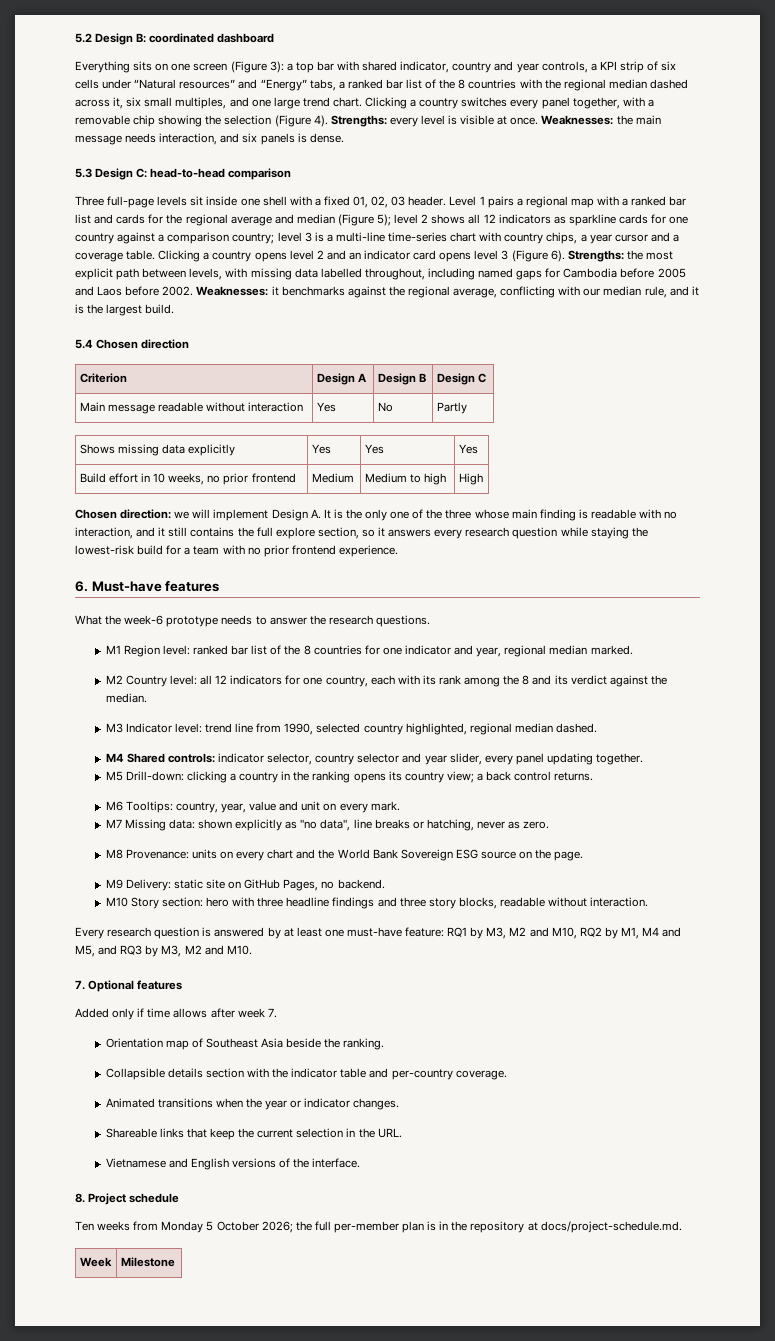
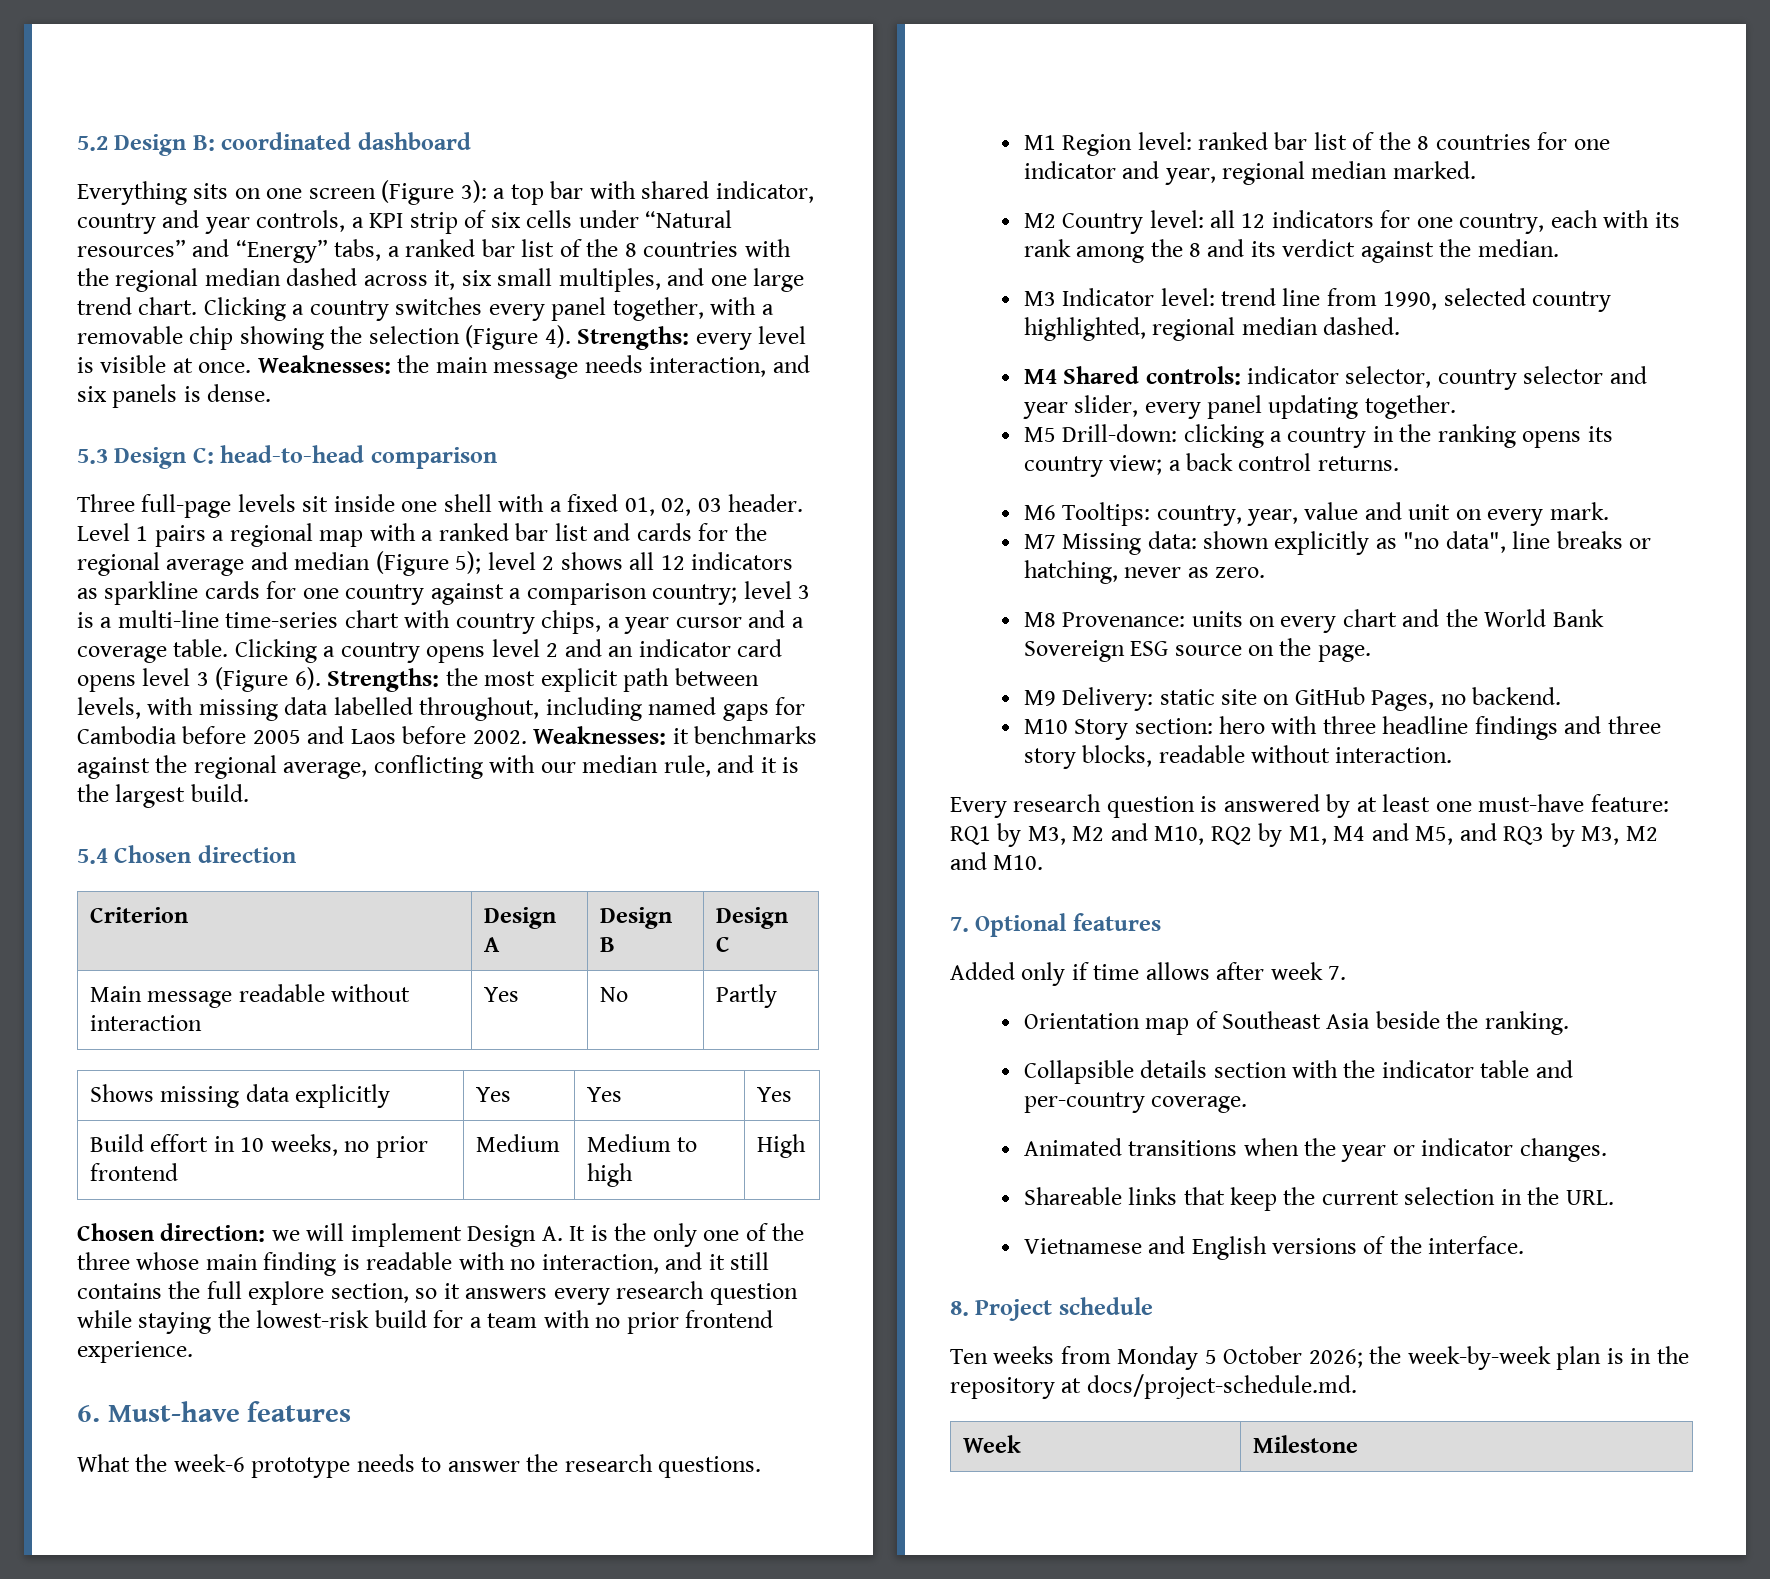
[314,1221,399,1233] full per-member -> [1407,1346,1551,1370] week-by-week

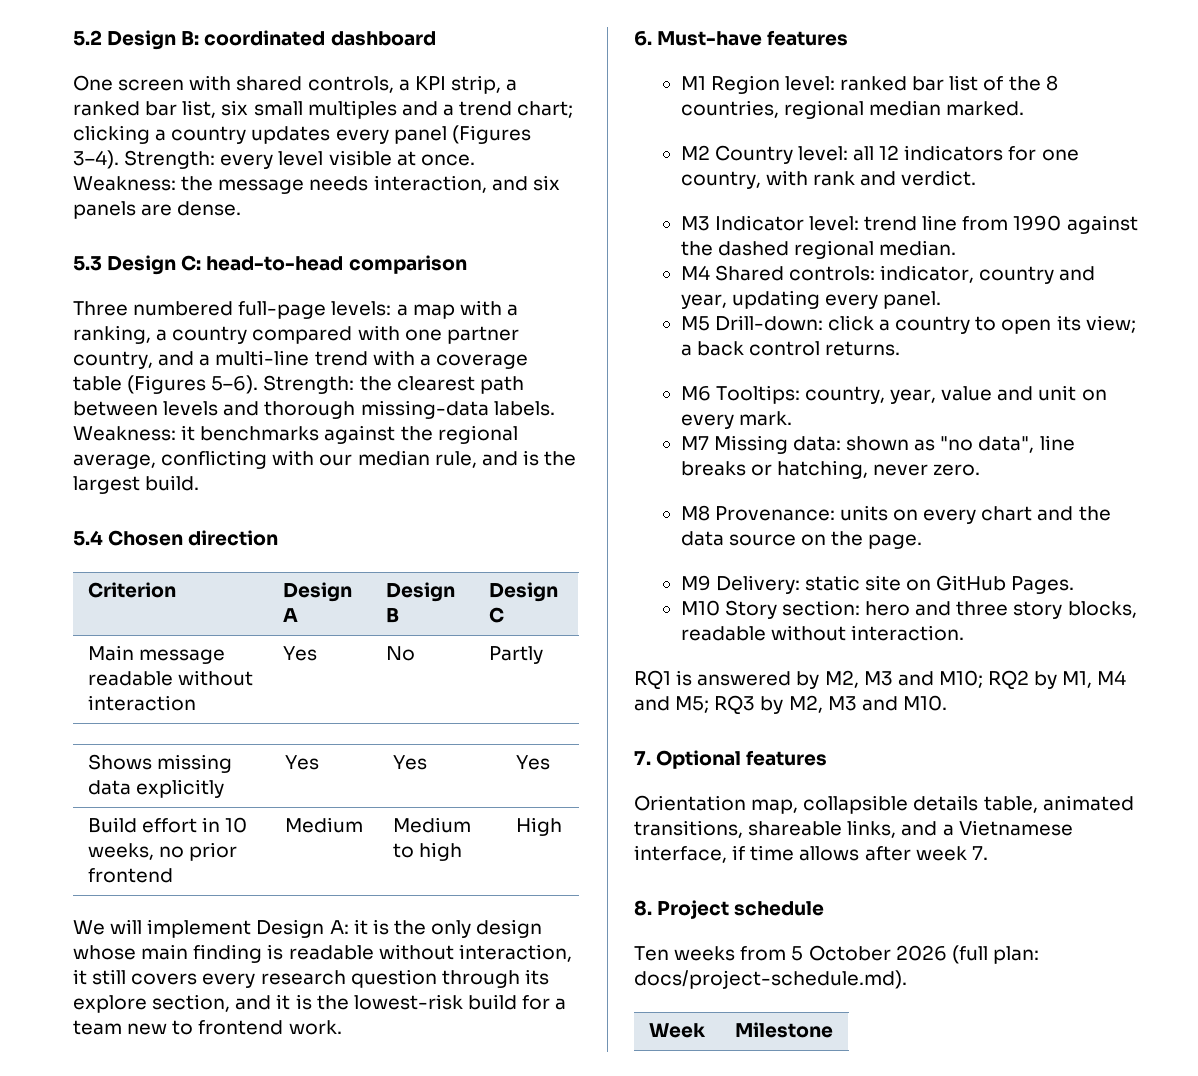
[77,180,814,205] [77,210,733,234] [77,239,791,263] [77,268,805,292] [77,297,774,321] [77,325,690,350] Everything sits on one screen (Figure 3): a top bar with shared indicator, country and year controls, a KPI strip of six cells under “Natural resources” and “Energy” tabs, a ranked bar list of the 8 countries with the regional median dashed across it, six small multiples, and one large trend chart. Clicking a country switches every panel together, with a removable chip showing the selection (Figure 4). Strengths: -> [73,75,518,94] [73,100,574,119] [73,125,531,144] [73,150,216,169] One screen with shared controls, a KPI strip, a ranked bar list, six small multiples and a trend chart; clicking a country updates every panel (Figures 3–4). Strength:
[77,357,94,373] is -> (324, 158) none
[257,355,488,374] Weaknesses: the main -> [73,176,214,191] Weakness: the
[183,386,201,402] is -> [141,204,173,216] are
[141,494,804,518] [77,523,767,547] [77,551,794,576] [77,581,811,605] [77,610,804,634] [77,639,783,663] [77,667,759,692] [77,697,806,721] [77,726,667,745] full-page levels sit inside one shell with a fixed 01, 02, 03 header. Level 1 pairs a regional map with a ranked bar list and cards for the regional average and median (Figure 5); level 2 shows all 12 indicators as sparkline cards for one country against a comparison country; level 3 is a multi-line time-series chart with country chips, a year cursor and a coverage table. Clicking a country opens level 2 and an indicator card opens level 3 (Figure 6). Strengths: the most explicit path between levels, with missing data labelled throughout, including named gaps for Cambodia before 2005 and Laos before 2002. Weaknesses: -> [133,300,518,319] [73,325,519,344] [73,350,528,369] [73,375,524,394] [73,400,555,419] [73,426,176,441] numbered full-page levels: a map with a ranking, a country compared with one partner country, and a multi-line trend with a coverage table (Figures 5–6). Strength: the clearest path between levels and thorough missing-data labels. Weakness:
[760,757,777,773] it -> (518, 458) none
[77,1223,300,1242] Chosen direction: we -> [73,920,105,935] We
[541,1226,586,1241] A. It -> [329,919,368,935] A: it
[703,1223,805,1241] [77,1252,130,1270] one of the three -> [476,919,543,938] design
[458,1252,770,1274] [77,1281,798,1305] [77,1310,212,1334] with no interaction, and it still contains the full explore section, so it answers every research question while staying -> [378,944,572,962] [73,969,549,988] [73,994,312,1013] without interaction, it still covers every research question through its explore section, and it is
[543,1310,774,1334] [77,1341,193,1363] [77,1401,352,1422] [77,1454,762,1478] with no prior frontend experience. // 6. Must-have features // What the week-6 prototype needs to answer the research questions. -> [127,1020,342,1035] [634,30,849,46] new to frontend work. // 6. Must-have features
[1435,132,1610,150] [1023,161,1216,185] countries for one indicator and year, -> [680,100,779,118] countries,
[1550,210,1680,228] [1023,239,1559,263] each with its rank among the 8 and its verdict against the median. -> [765,170,977,186] with rank and verdict.
[1383,288,1612,312] [1023,317,1400,341] [1023,366,1647,390] [1022,395,1456,419] 1990, selected country highlighted, regional median dashed. // M4 Shared controls: indicator selector, country selector and year slider, every panel updating together. -> [1013,215,1138,234] [680,240,956,259] [680,265,1096,284] [680,290,941,309] 1990 against the dashed regional median. // M4 Shared controls: indicator, country and year, updating every panel.
[1183,424,1613,448] [1023,456,1103,477] clicking a country in the ranking opens its country -> [827,315,1081,334] click a country to open its
[1274,531,1370,555] explicitly -> (909, 443) none
[1187,567,1209,578] as -> (928, 470) none
[1484,609,1604,627] [1023,640,1169,662] World Bank Sovereign ESG -> [680,531,724,546] data
[1371,687,1562,711] Pages, no backend. -> [1011,576,1075,594] Pages.
[1271,716,1558,740] with three headline findings -> (910, 608) none
[950,794,1669,818] [950,823,1205,847] Every research question is answered by at least one must-have feature: RQ1 by M3, M2 and M10, -> [634,670,983,690] RQ1 is answered by M2, M3 and M10;
[1415,823,1658,847] M5, and RQ3 by M3, M2 -> [675,695,857,715] M5; RQ3 by M2, M3
[950,962,1066,986] Added only -> [634,795,1134,814] [634,820,1073,838] [634,845,727,863] Orientation map, collapsible details table, animated transitions, shareable links, and a Vietnamese interface,
[1023,1011,1569,1035] [1023,1060,1573,1084] [1023,1092,1248,1113] [1023,1138,1607,1162] [1023,1187,1614,1211] [1023,1236,1525,1260] // Orientation map of Southeast Asia beside the ranking. // Collapsible details section with the indicator table and per-country coverage. // Animated transitions when the year or indicator changes. // Shareable links that keep the current selection in the URL. // Vietnamese and English versions of the interface. -> (988, 853) none
[1117,1346,1199,1370] Monday -> (787, 953) none
[1308,1346,1689,1370] [950,1374,1357,1399] 2026; the week-by-week plan is in the repository at docs/project-schedule.md. -> [895,945,1039,964] [634,970,907,989] 2026 (full plan: docs/project-schedule.md).

